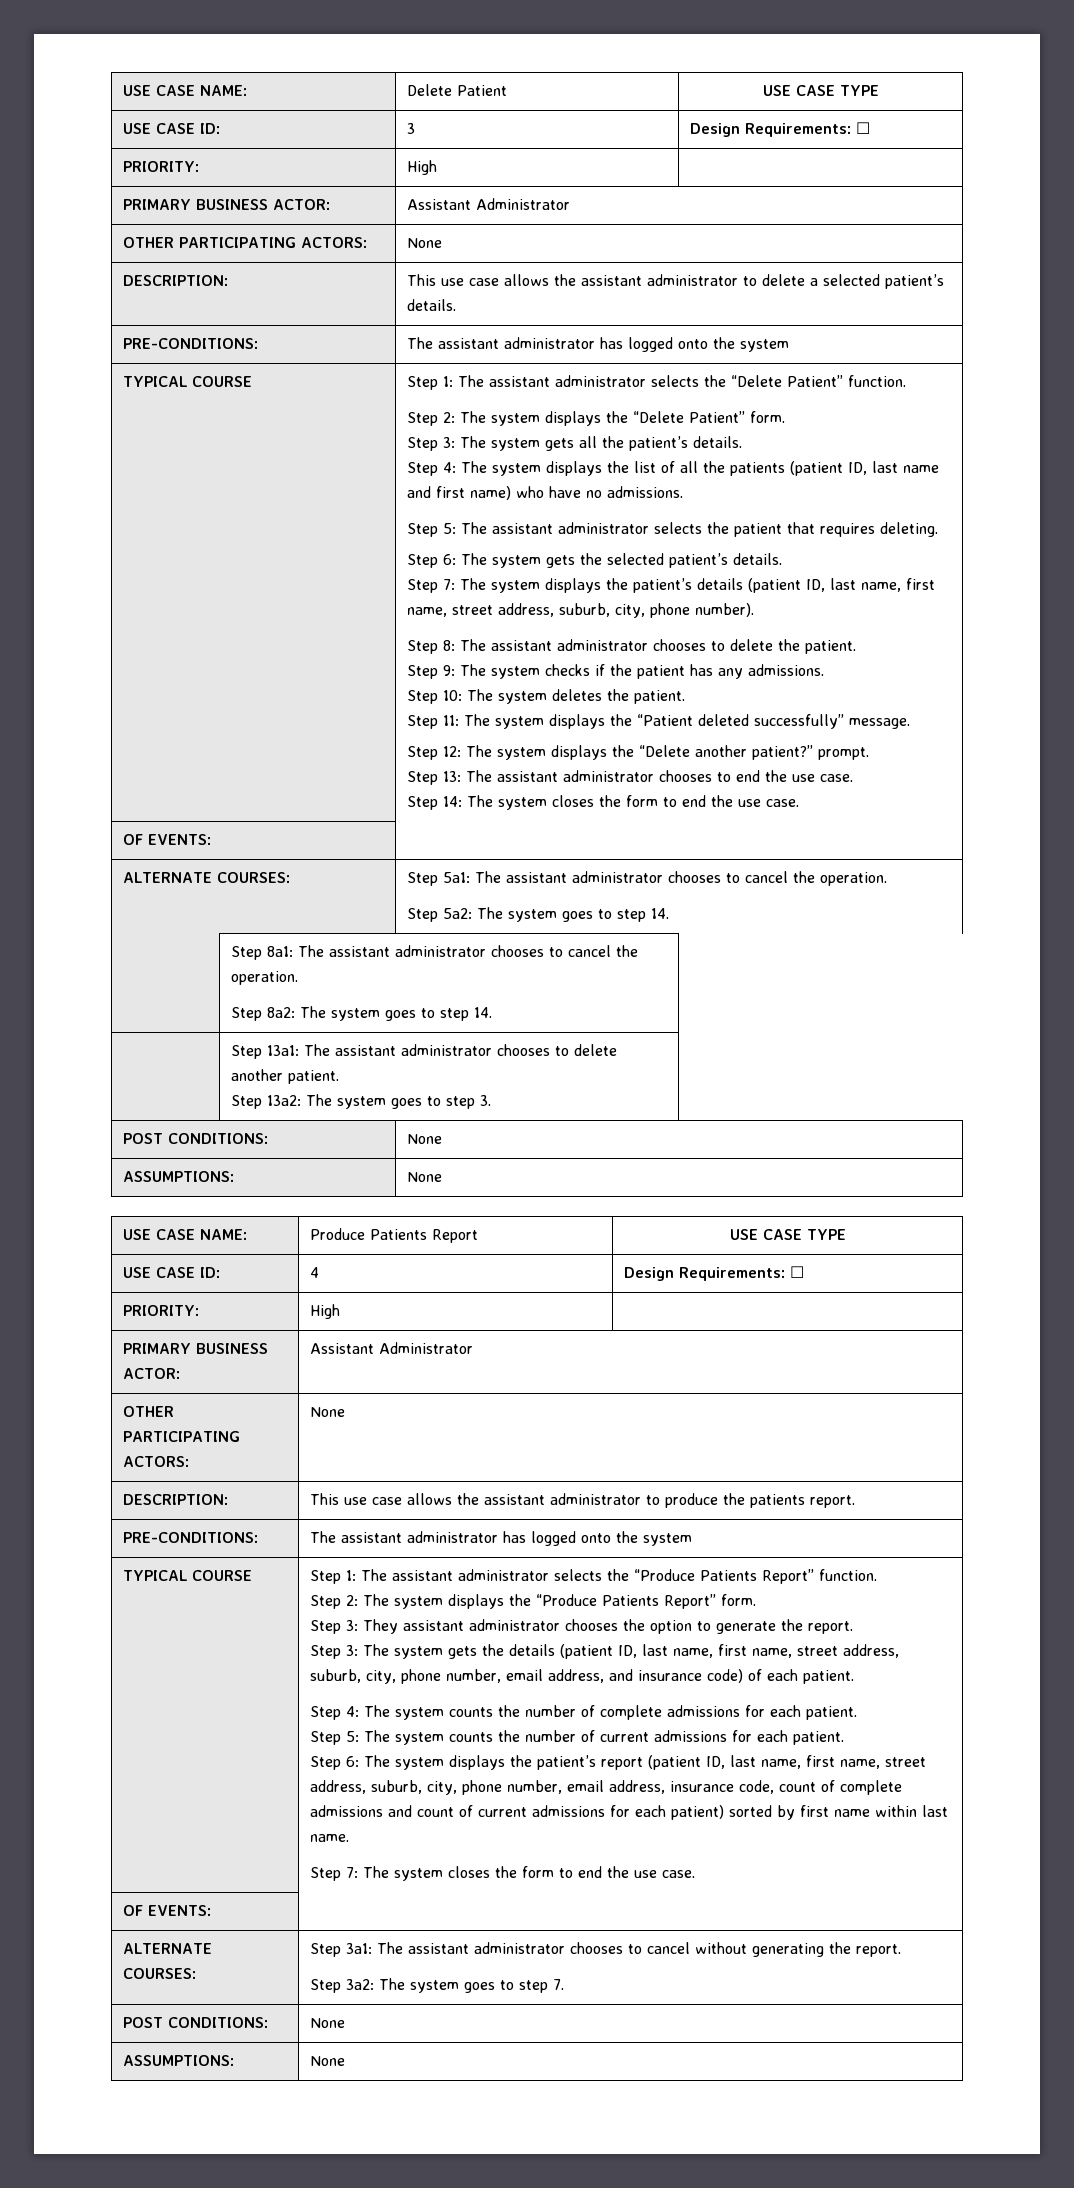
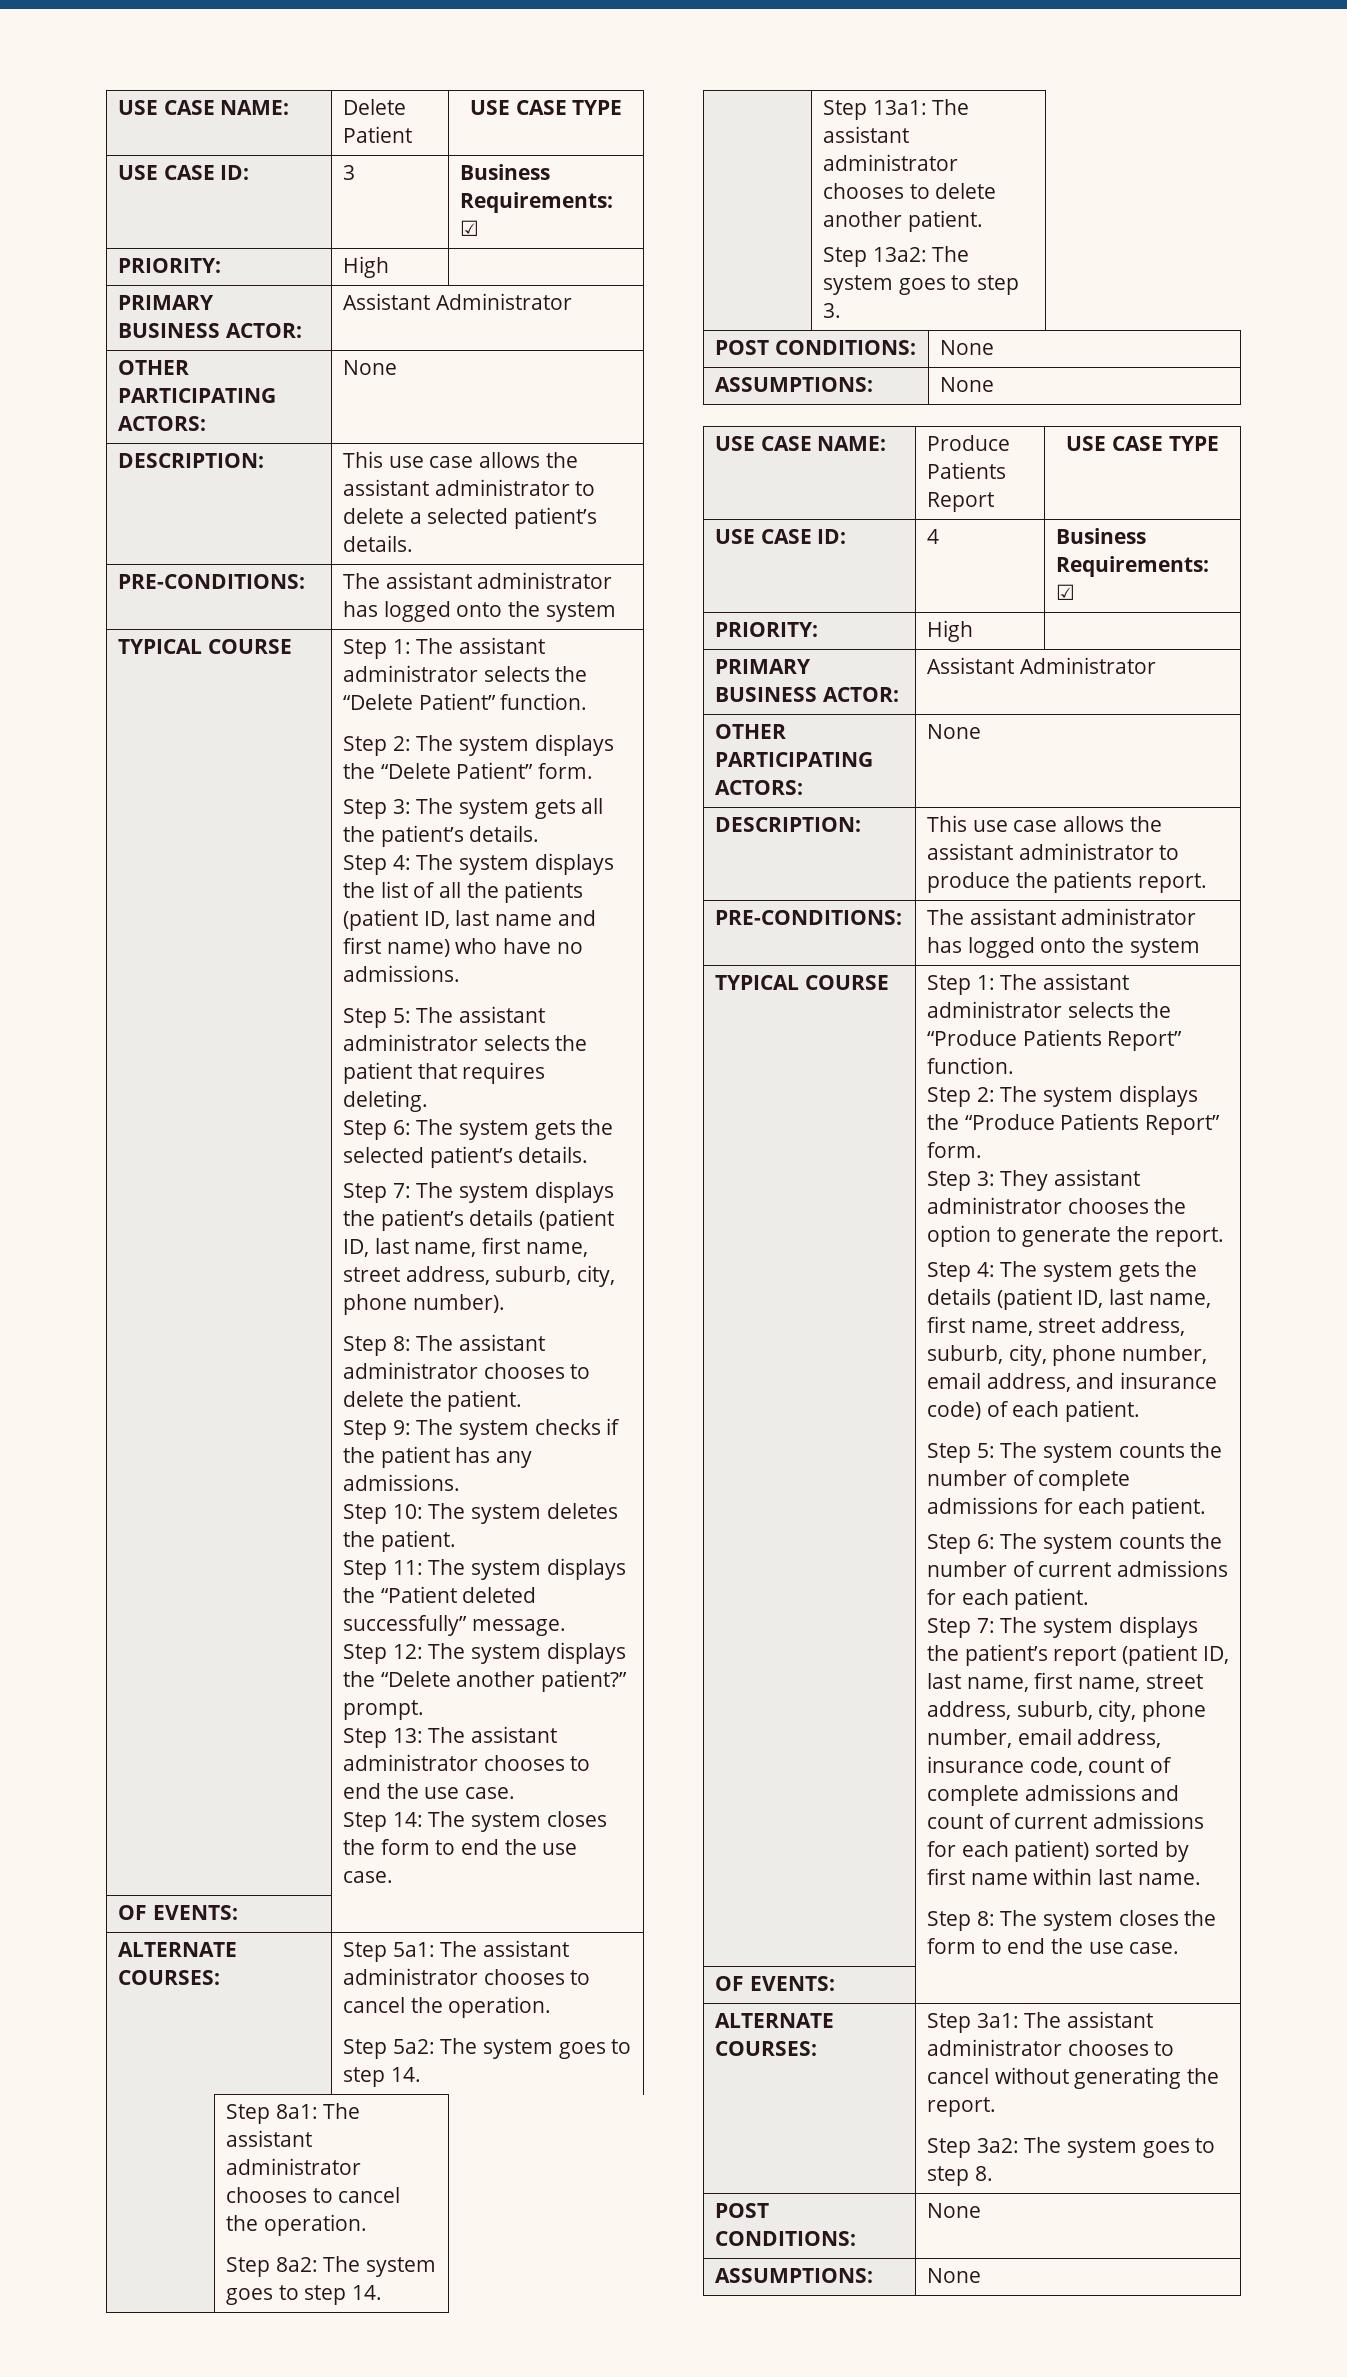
[690,122,871,137] Design Requirements: ☐ -> [459,164,550,180] [459,192,613,213] [459,220,479,236] Business Requirements: ☑
[624,1266,805,1281] Design Requirements: ☐ -> [1055,528,1146,544] [1055,556,1209,577] [1055,584,1075,600] Business Requirements: ☑
[346,1645,359,1656] 3: -> [976,1262,995,1277] 4:
[346,1706,360,1717] 4: -> [976,1443,995,1458] 5:
[346,1731,360,1742] 5: -> [976,1534,995,1549] 6:
[346,1756,360,1767] 6: -> [976,1618,995,1633] 7:
[346,1867,359,1878] 7: -> [976,1911,995,1926] 8:
[553,1979,565,1990] 7. -> [974,2166,993,2181] 8.

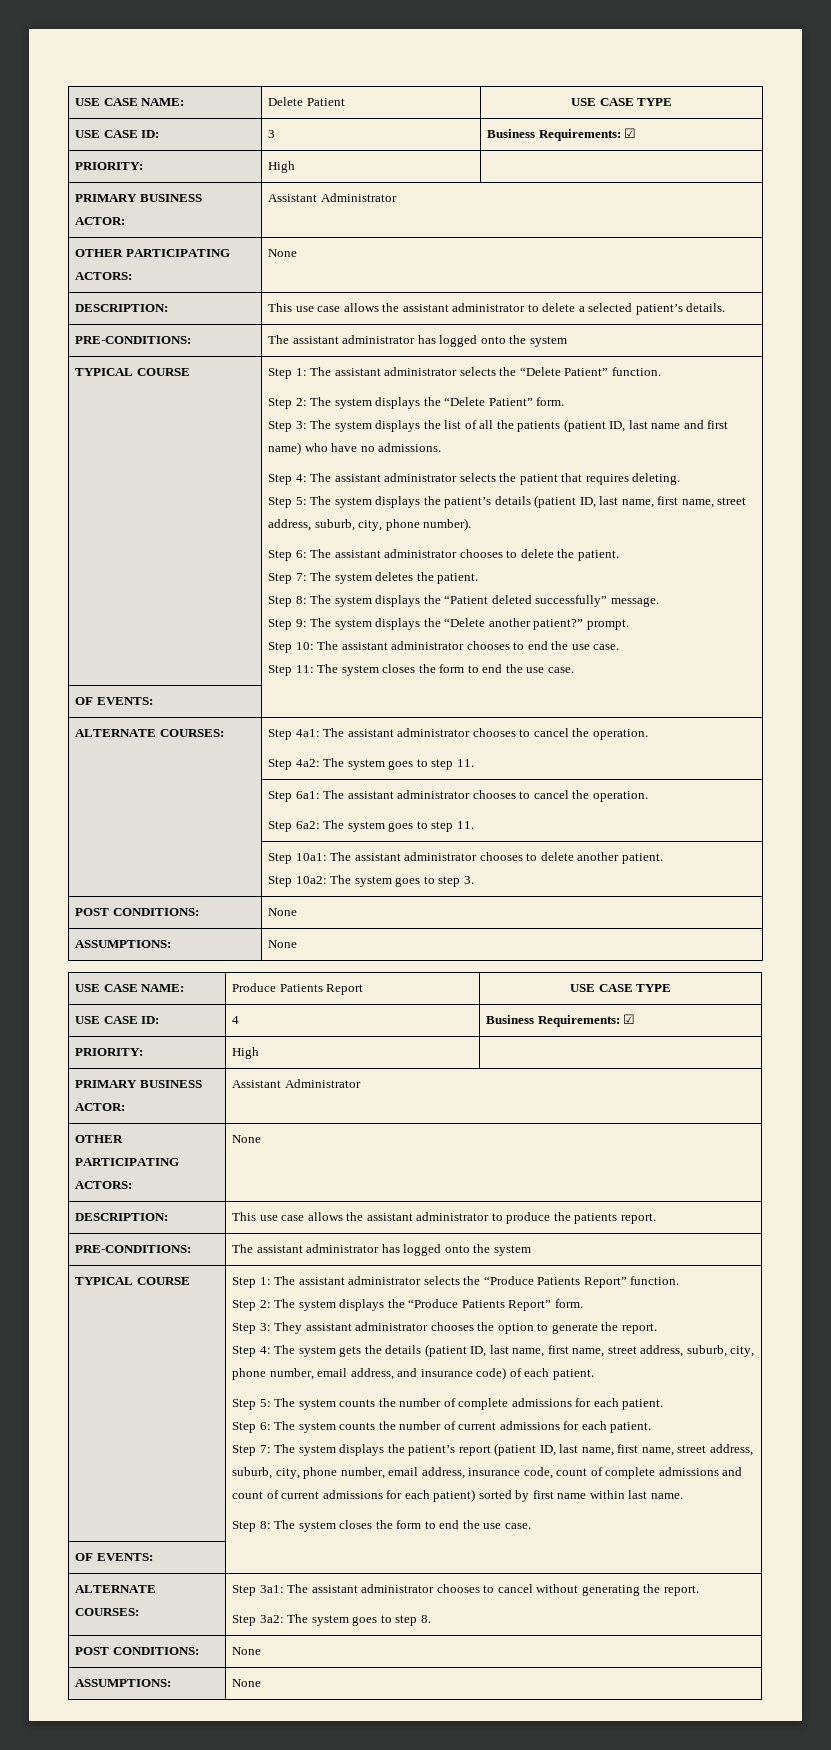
[534,798,604,819] [342,825,540,847] [342,854,529,875] gets all the patient’s details. // Step 4: The system -> (372, 426) none
[392,1008,411,1023] 5: -> [295,474,307,482] 4:
[392,1119,614,1140] [342,1146,589,1168] [342,1183,411,1203] 6: The system gets the selected patient’s details. // Step 7: -> [295,497,307,505] 5:
[392,1336,411,1351] 8: -> [295,550,307,558] 6:
[392,1418,621,1440] [342,1446,532,1468] [342,1474,460,1491] [342,1504,423,1524] 9: The system checks if the patient has any admissions. // Step 10: -> [295,573,307,581] 7:
[392,1560,423,1575] 11: -> [295,596,307,604] 8:
[392,1644,423,1659] 12: -> [295,619,307,627] 9:
[392,1728,423,1743] 13: -> [295,642,314,650] 10:
[392,1812,423,1827] 14: -> [295,665,314,673] 11:
[392,1940,569,1957] [342,1968,591,1985] [342,1996,552,2018] [342,2038,632,2059] [342,2067,421,2087] [225,2103,361,2124] [225,2130,312,2147] [225,2158,361,2175] [225,2187,401,2203] [225,2214,367,2236] [225,2256,436,2277] [225,2285,382,2305] [822,100,927,120] 5a1: The assistant administrator chooses to cancel the operation. // Step 5a2: The system goes to step 14. // | Step 8a1: The assistant administrator chooses to cancel the operation. // Step 8a2: The system goes to step 14. // | Step 13a1: -> [295,728,648,740] [268,758,474,770] [268,790,648,802] [268,820,474,832] [268,853,327,864] 4a1: The assistant administrator chooses to cancel the operation. // Step 4a2: The system goes to step 11. // | Step 6a1: The assistant administrator chooses to cancel the operation. // Step 6a2: The system goes to step 11. // | Step 10a1:
[872,247,927,262] 13a2: -> [295,876,327,884] 10a2:

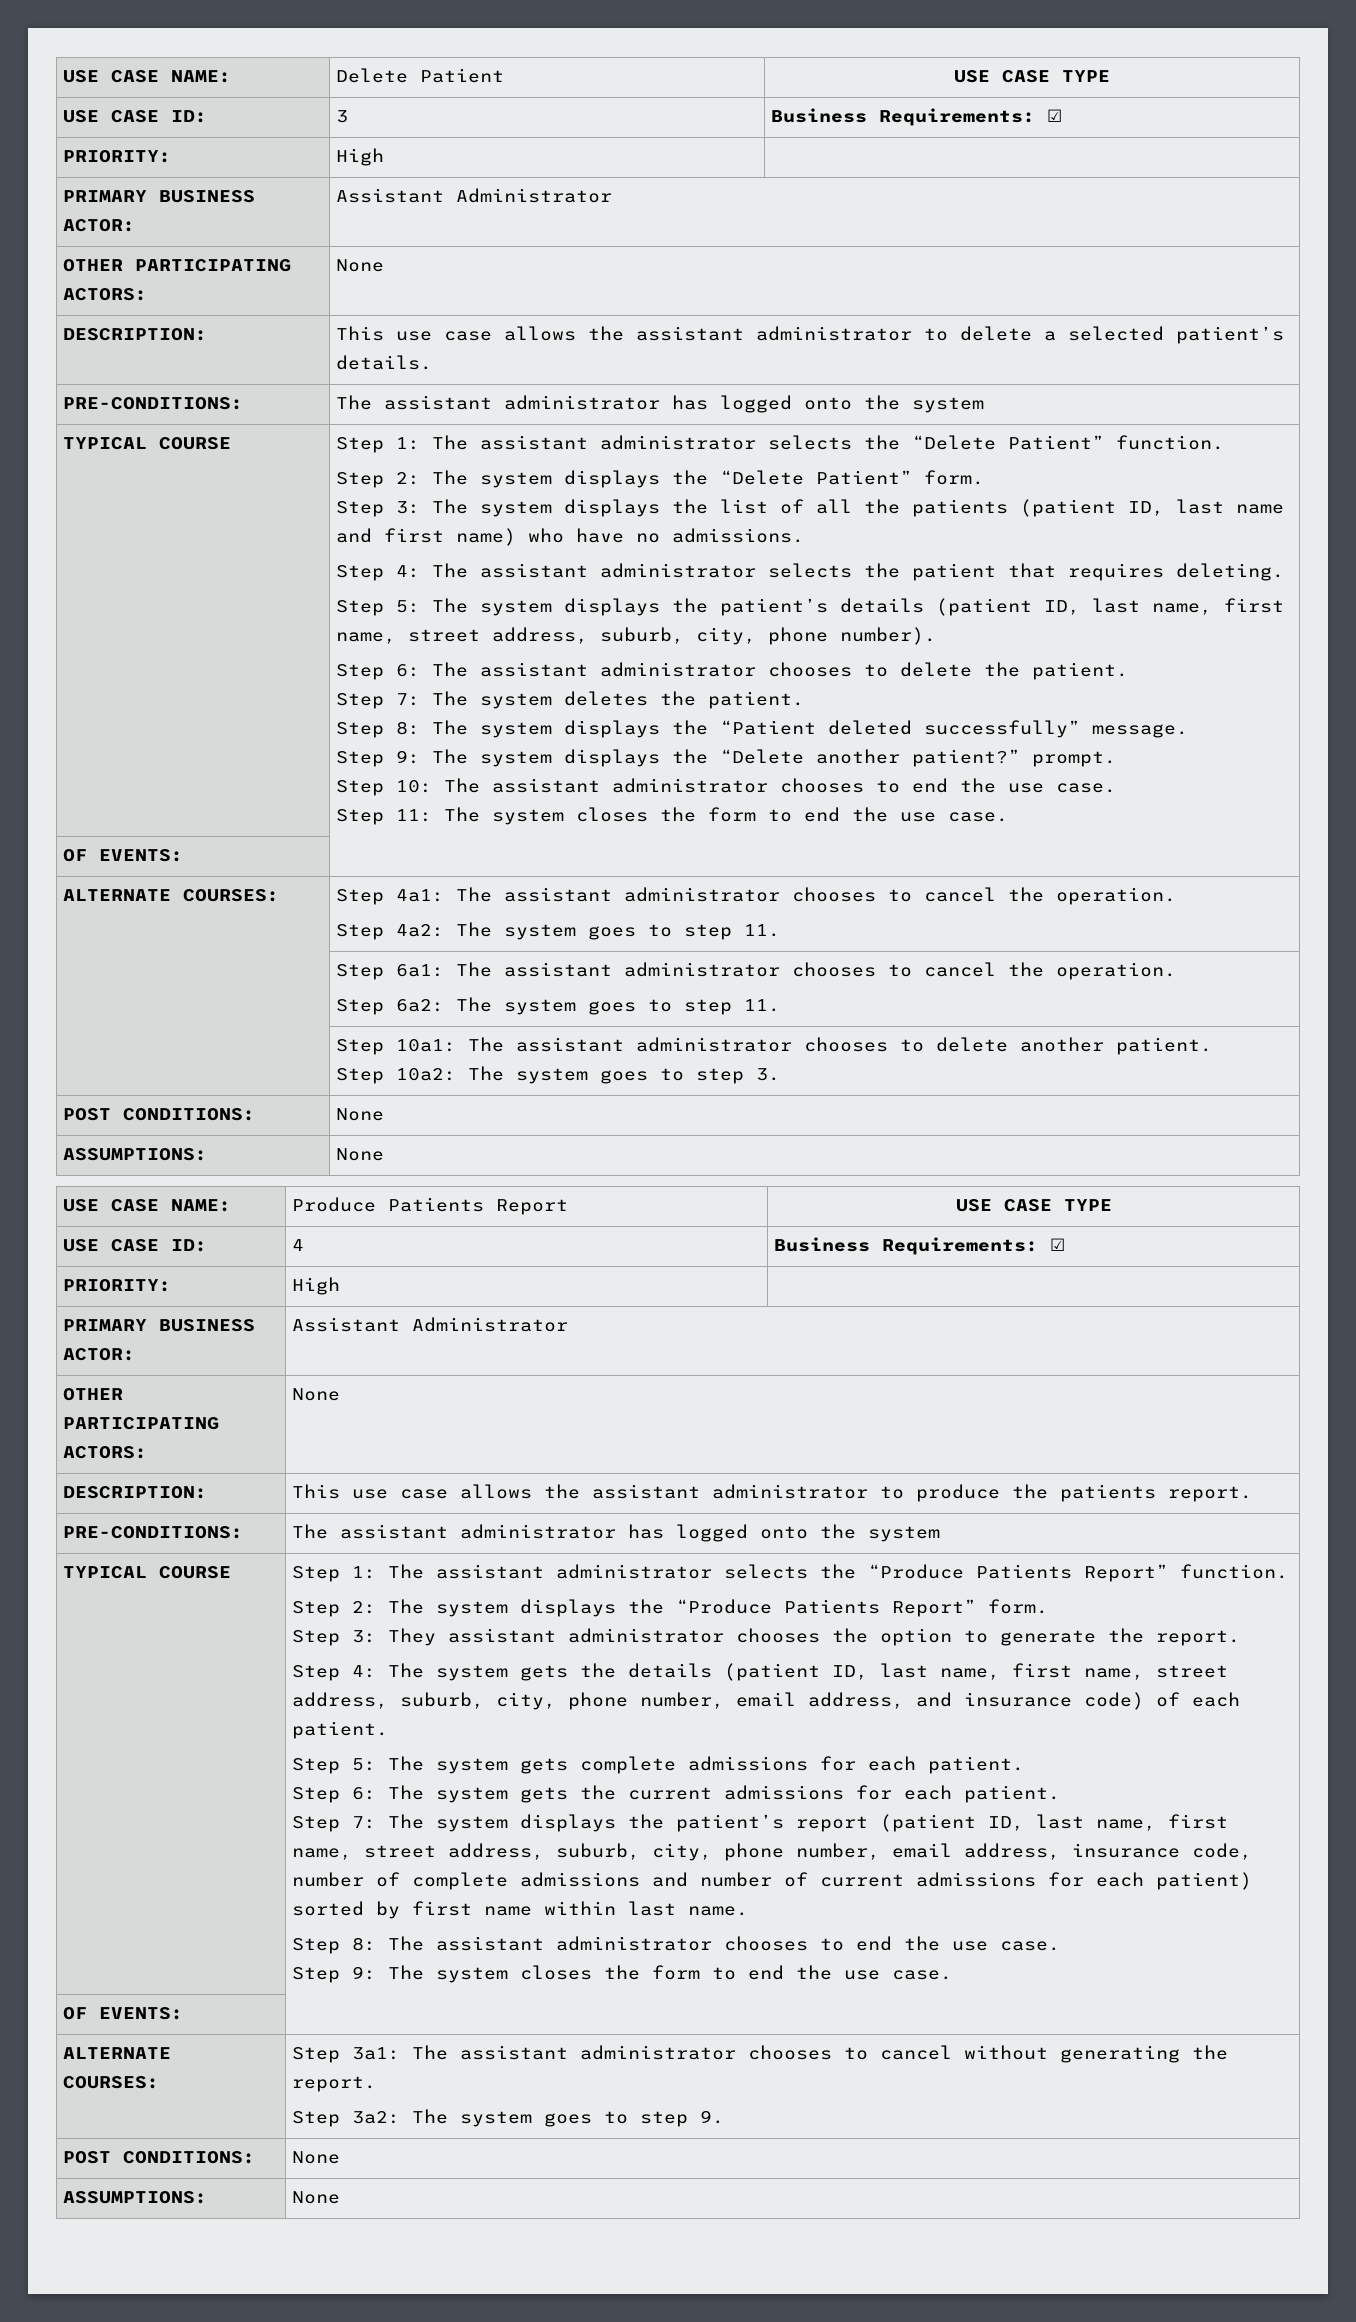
[339,1398,456,1407] counts the number of -> [520,1758,569,1774] gets
[339,1421,456,1430] counts the number of -> [520,1785,617,1803] gets the
[556,1468,588,1476] count -> [292,1872,365,1887] number
[232,1491,264,1499] count -> [700,1872,773,1887] number
(296, 1524) none -> [436,1936,1061,1951] [292,1965,425,1983] assistant administrator chooses to end the use case. // Step 9: The
[420,1615,431,1623] 8. -> [700,2110,725,2124] 9.

